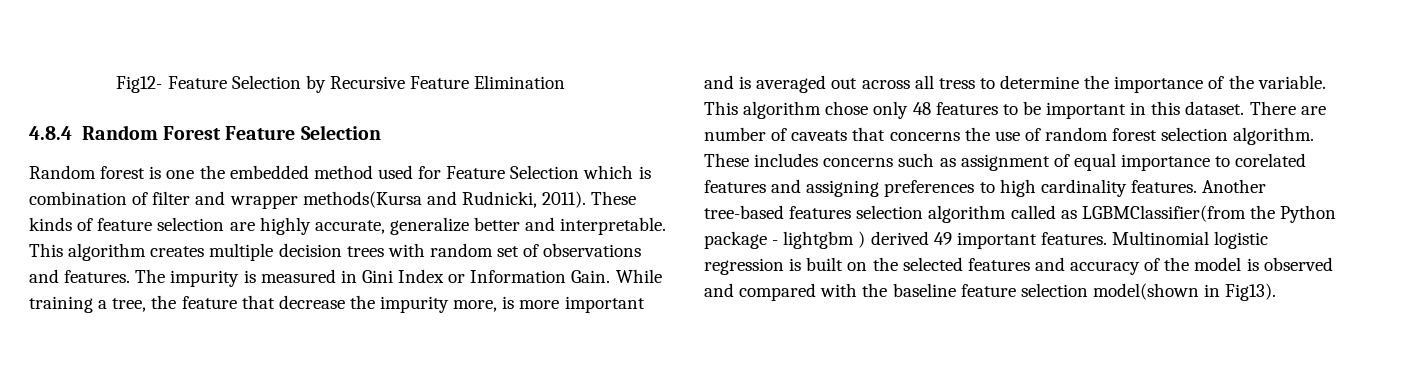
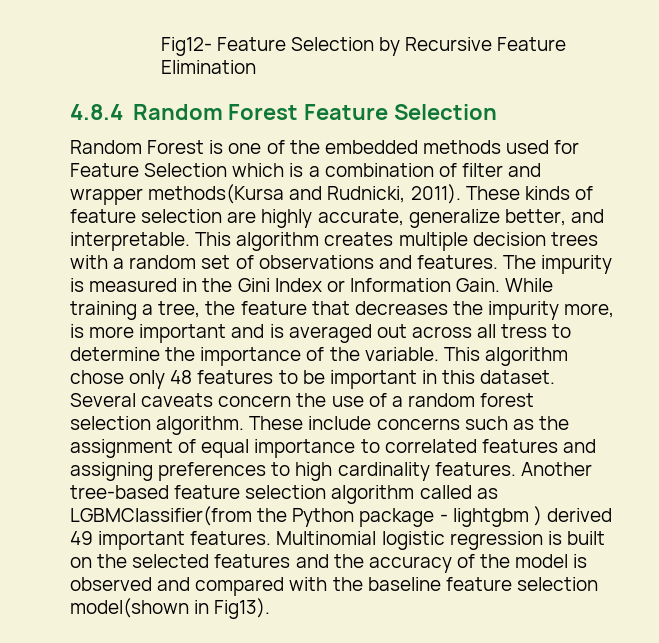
[100,166,146,179] forest -> [147,140,205,154] Forest
(195, 174) none -> [266,140,285,154] of
[313,165,373,179] method -> [422,140,501,154] methods
(651, 172) none -> [308,166,320,177] a
[474,217,521,231] better -> [504,209,566,226] better,
(425, 250) none -> [113,258,125,269] a
(357, 276) none -> [202,278,233,292] the
[278,295,345,309] decrease -> [354,301,448,315] decreases
[1249,101,1326,115] [704,127,960,141] There are number of caveats that concerns -> [70,393,292,407] Several caveats concern
(1041, 134) none -> [391,396,403,407] a
[754,153,819,167] includes -> [308,416,372,430] include
(956, 162) none -> [538,416,569,430] the
[1235,153,1307,167] corelated -> [384,439,477,453] correlated
[789,206,852,219] features -> [174,485,241,499] feature
(1065, 264) none -> [333,554,364,568] the

